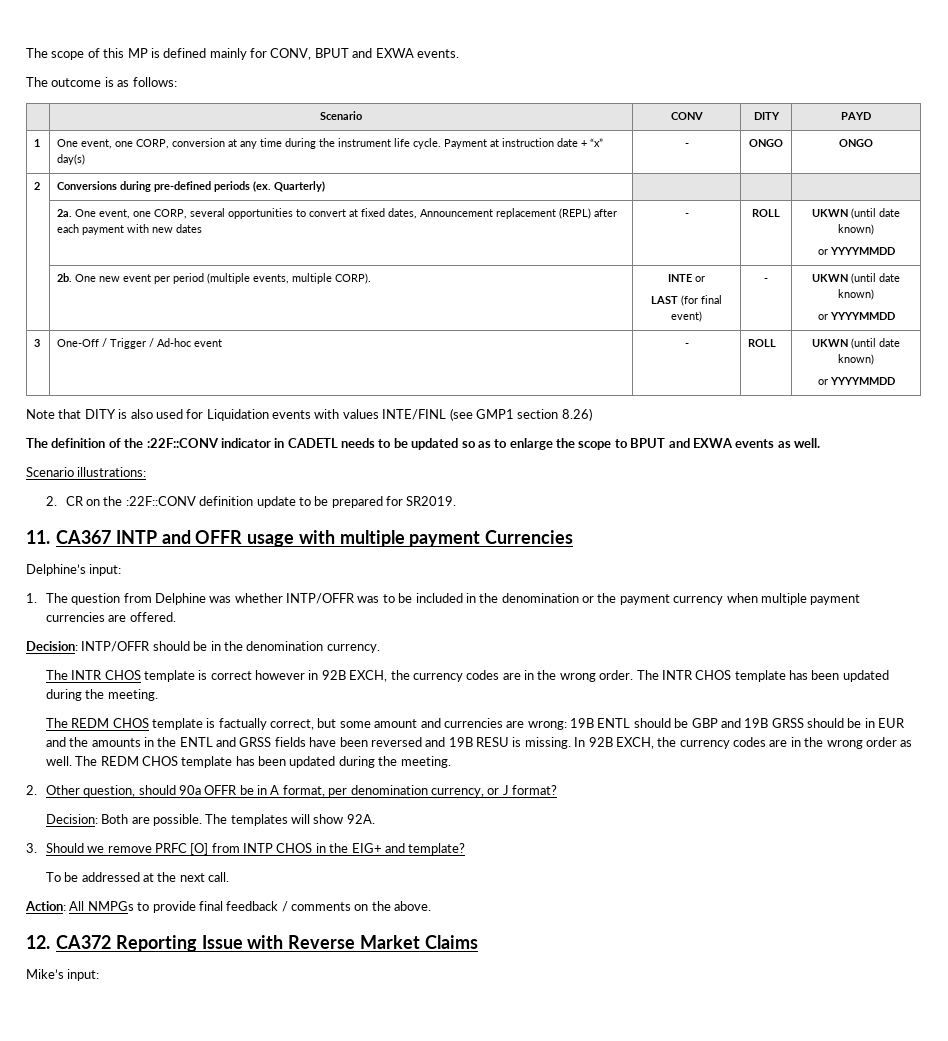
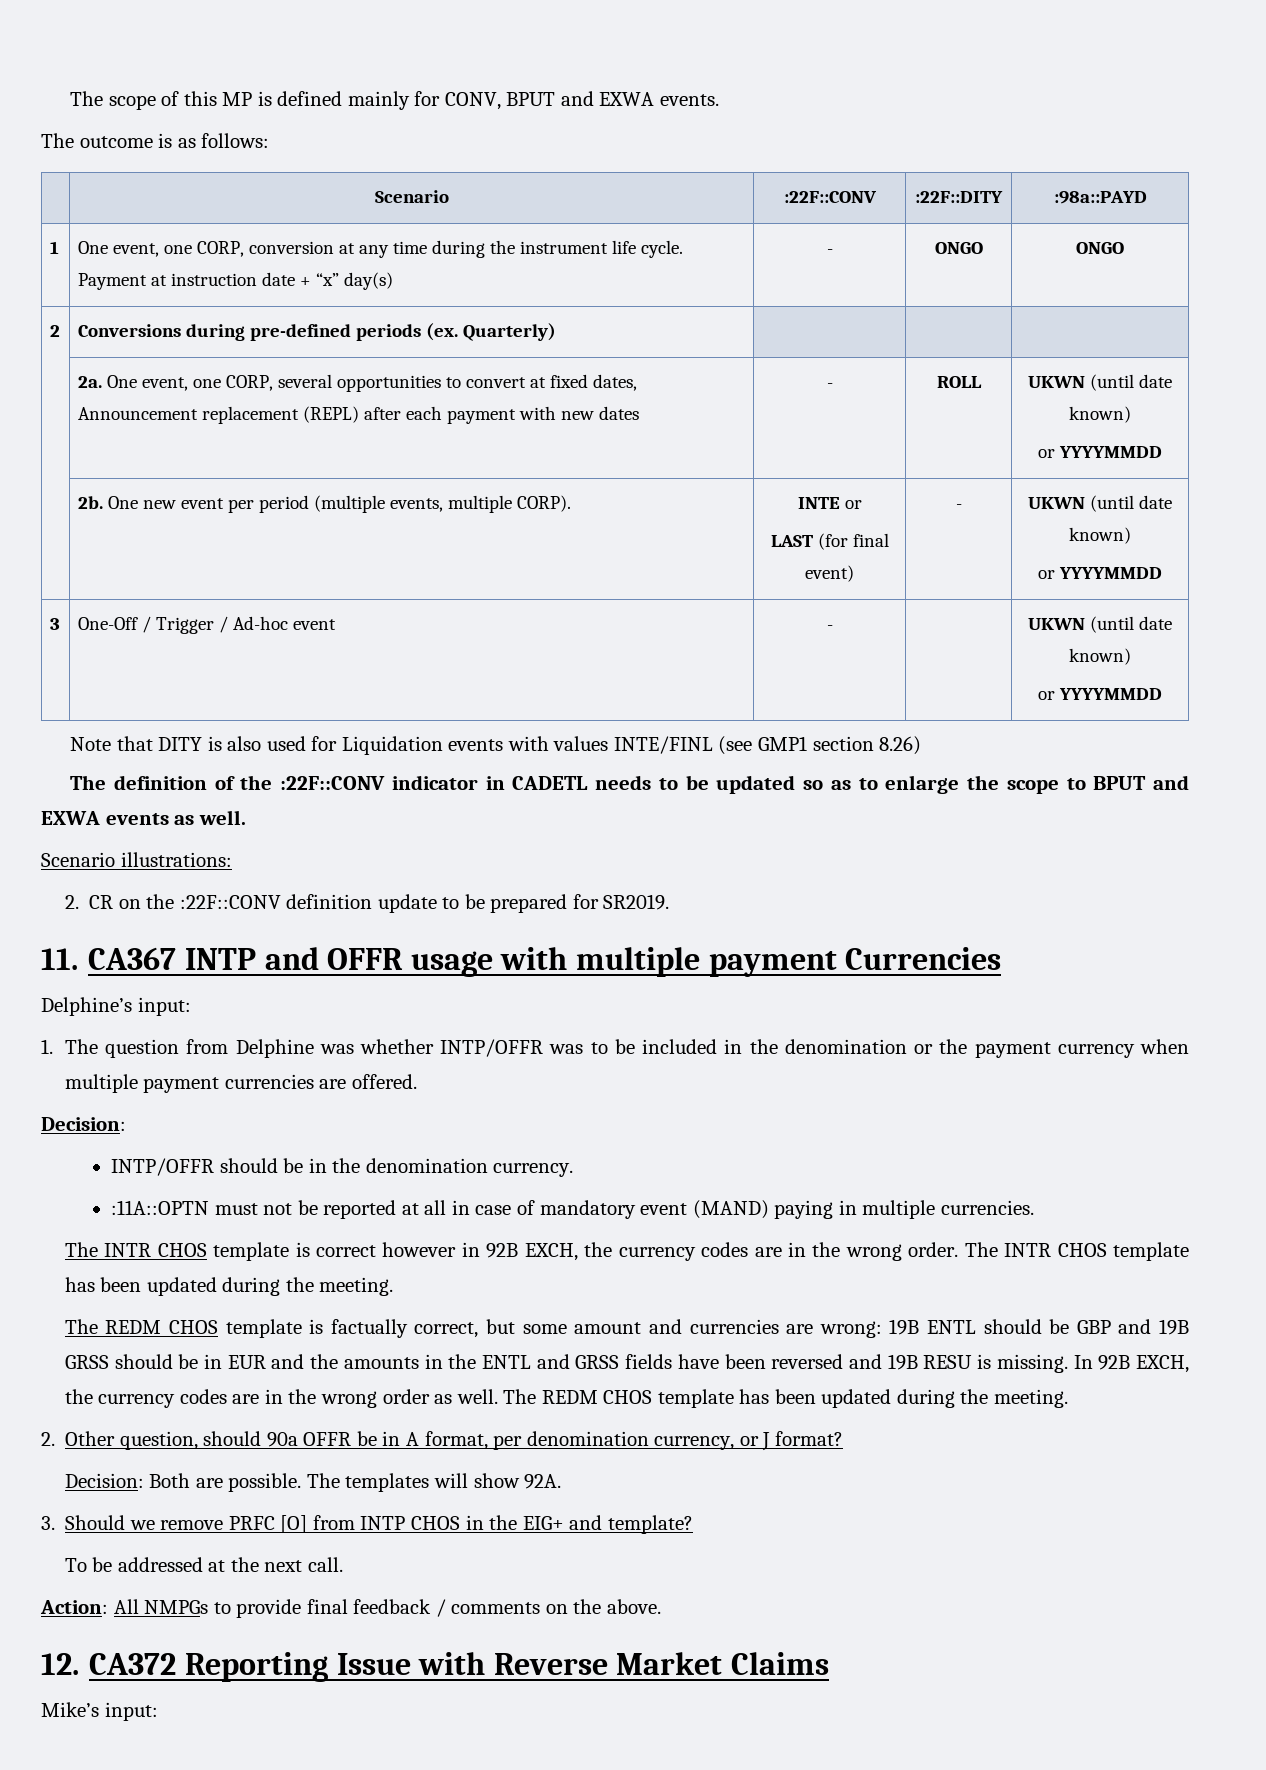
[670,112,703,120] [753,112,780,120] [841,112,871,120] CONV | DITY | PAYD -> [783,191,877,203] [915,191,1003,203] [1053,191,1147,204] :22F::CONV | :22F::DITY | :98a::PAYD
[748,339,777,347] ROLL -> (833, 627) none
(78, 646) none -> (126, 1124) //
(380, 648) none -> [111,1200,1034,1219] // :11A::OPTN must not be reported at all in case of mandatory event (MAND) paying in multiple currencies.

